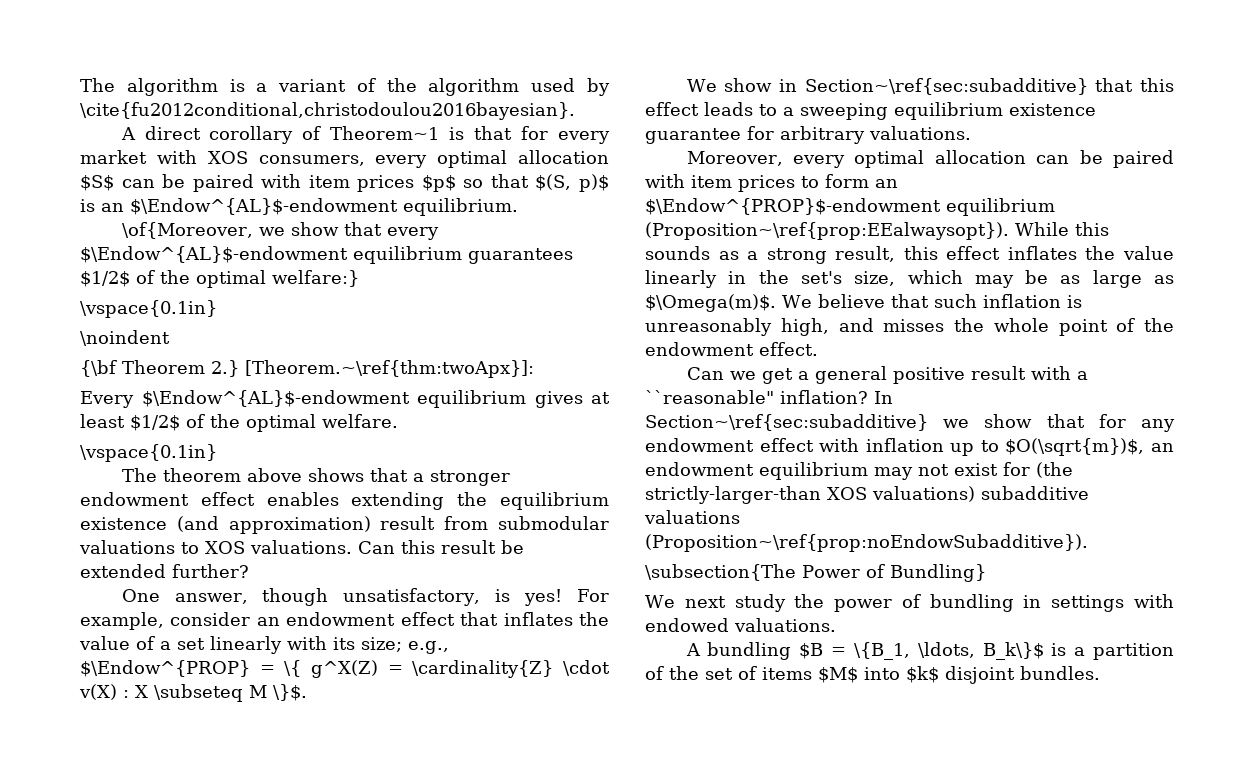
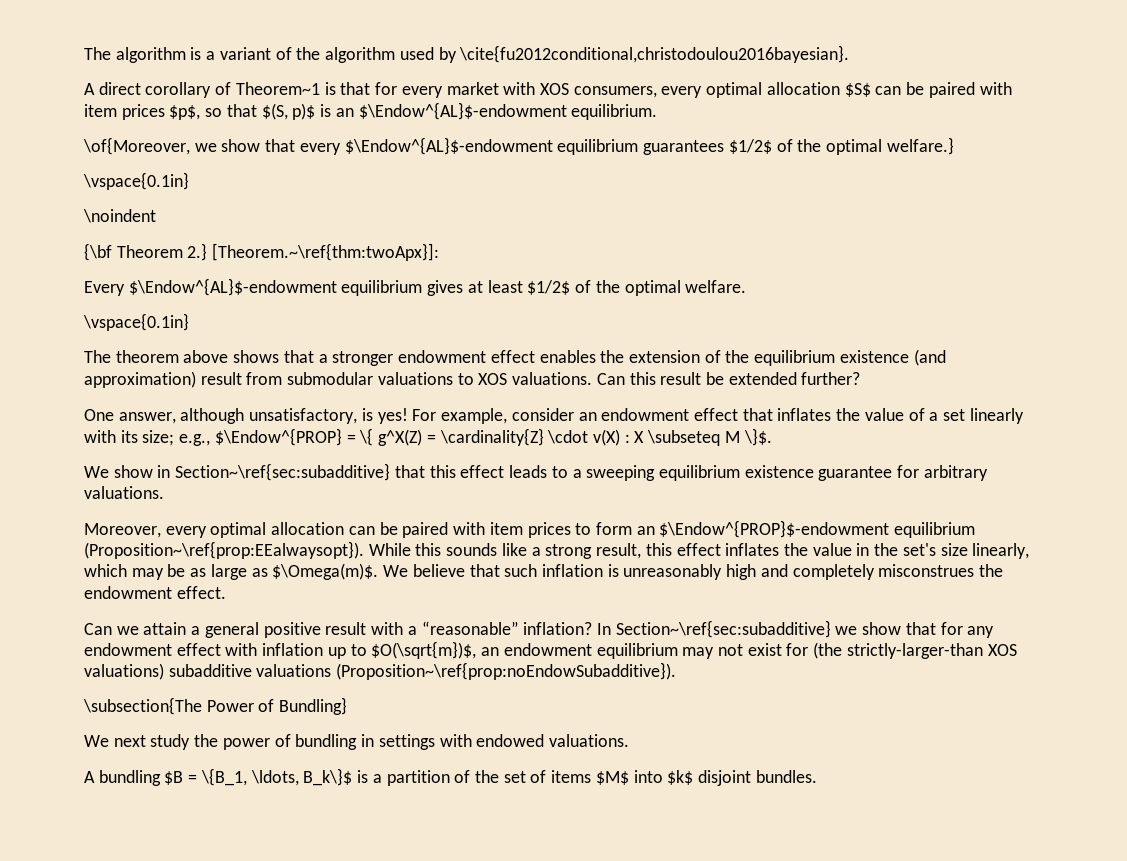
[421,175,456,192] $p$ -> [169,105,201,120] $p$,
[272,270,359,287] welfare:} -> [886,137,954,155] welfare.}
[351,492,445,510] extending -> [600,350,721,363] the extension of
[262,588,329,606] though -> [180,408,245,424] although
[718,251,739,260] as -> [501,543,527,556] like
[645,270,717,288] linearly -> (852, 549) none
[854,271,896,286] size, -> [940,543,1030,559] size linearly,
[780,318,1136,336] high, and misses the whole point of -> [726,564,975,580] high and completely misconstrues
[761,368,793,384] get -> [143,622,187,635] attain
[645,390,774,404] ``reasonable" -> [421,621,519,635] “reasonable”

